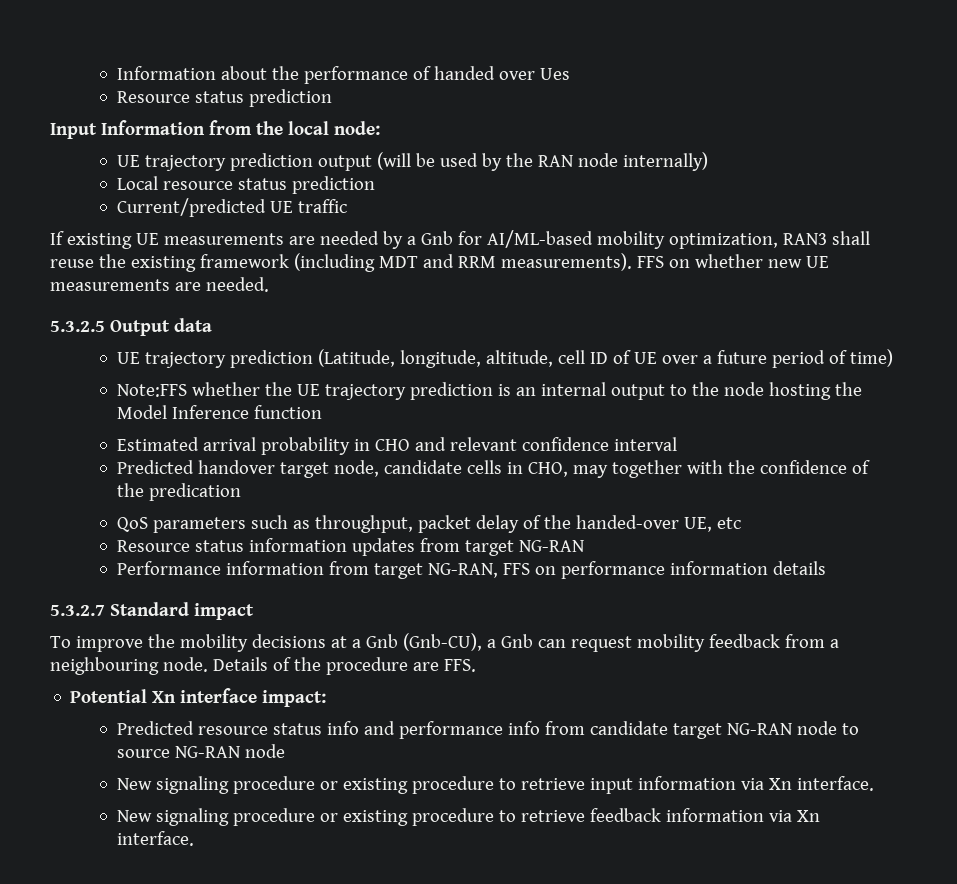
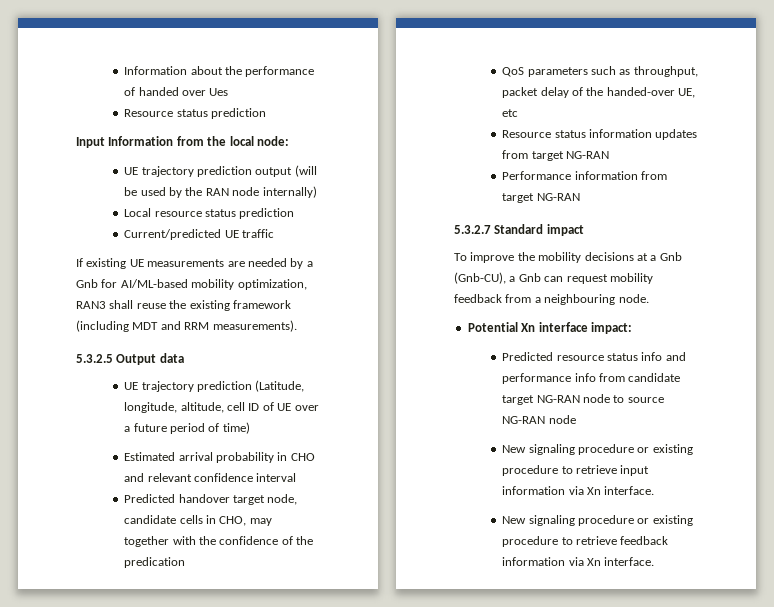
[636,254,829,268] [50,277,269,292] FFS on whether new UE measurements are needed. -> (297, 326) none
[116,382,862,400] [116,405,322,419] // Note:FFS whether the UE trajectory prediction is an internal output to the node hosting the Model Inference function -> (250, 428) none
[427,561,826,579] NG-RAN, FFS on performance information details -> [536,193,580,201] NG-RAN
[212,657,476,675] Details of the procedure are FFS. -> (649, 298) none

